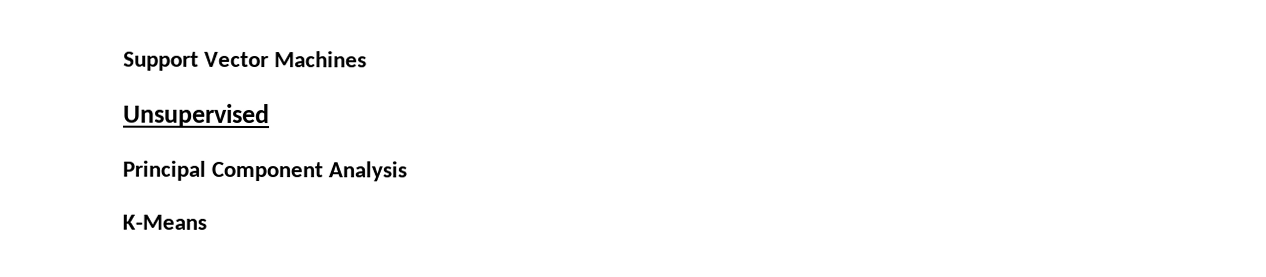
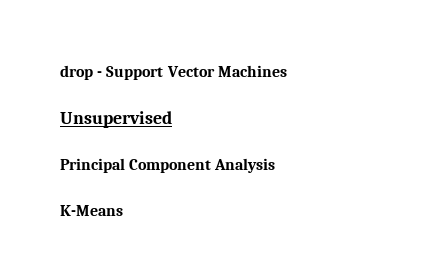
(123, 61) none -> [60,65,103,80] drop -

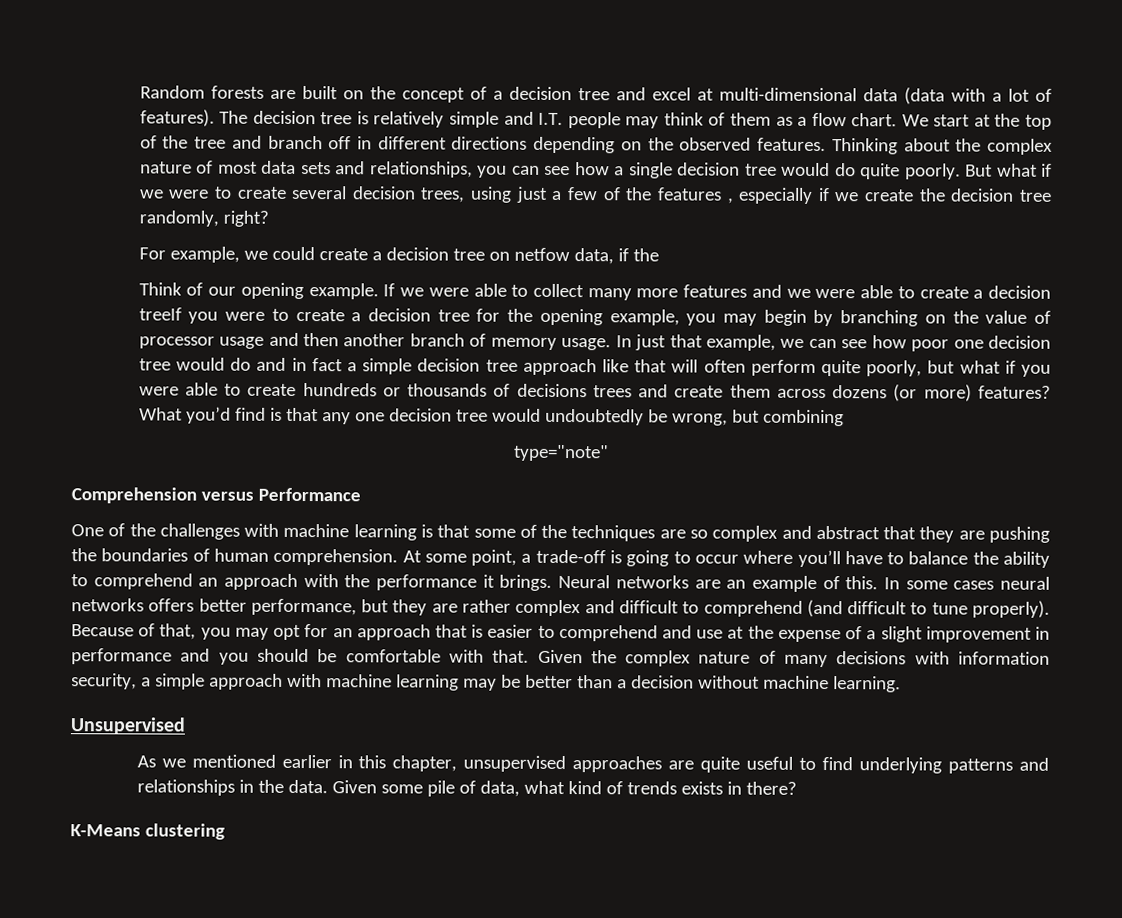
[60,65,287,80] [60,111,172,128] [60,158,276,173] drop - Support Vector Machines // Unsupervised // Principal Component Analysis -> [139,85,1052,105] [139,109,1052,130] [139,135,1053,155] [139,160,1052,180] [138,185,1053,204] [138,210,269,227] [138,246,659,265] [138,282,1052,301] [138,307,1052,327] [138,332,1051,352] [138,357,1052,377] [138,382,1052,402] [138,406,844,427] [513,444,609,462] [71,487,361,504] [71,523,1051,543] [71,548,1050,568] [71,573,1051,592] [71,598,1050,618] [71,623,1051,643] [71,648,1050,668] [71,673,901,693] [70,717,186,735] [136,754,1050,774] [136,779,797,797] Random forests are built on the concept of a decision tree and excel at multi-dimensional data (data with a lot of features). The decision tree is relatively simple and I.T. people may think of them as a flow chart. We start at the top of the tree and branch off in different directions depending on the observed features. Thinking about the complex nature of most data sets and relationships, you can see how a single decision tree would do quite poorly. But what if we were to create several decision trees, using just a few of the features , especially if we create the decision tree randomly, right? // For example, we could create a decision tree on netfow data, if the // Think of our opening example. If we were able to collect many more features and we were able to create a decision treeIf you were to create a decision tree for the opening example, you may begin by branching on the value of processor usage and then another branch of memory usage. In just that example, we can see how poor one decision tree would do and in fact a simple decision tree approach like that will often perform quite poorly, but what if you were able to create hundreds or thousands of decisions trees and create them across dozens (or more) features? What you’d find is that any one decision tree would undoubtedly be wrong, but combining // type="note" // Comprehension versus Performance // One of the challenges with machine learning is that some of the techniques are so complex and abstract that they are pushing the boundaries of human comprehension. At some point, a trade-off is going to occur where you’ll have to balance the ability to comprehend an approach with the performance it brings. Neural networks are an example of this. In some cases neural networks offers better performance, but they are rather complex and difficult to comprehend (and difficult to tune properly). Because of that, you may opt for an approach that is easier to comprehend and use at the expense of a slight improvement in performance and you should be comfortable with that. Given the complex nature of many decisions with information security, a simple approach with machine learning may be better than a decision without machine learning. // Unsupervised // As we mentioned earlier in this chapter, unsupervised approaches are quite useful to find underlying patterns and relationships in the data. Given some pile of data, what kind of trends exists in there?
(123, 210) none -> [144,823,225,840] clustering

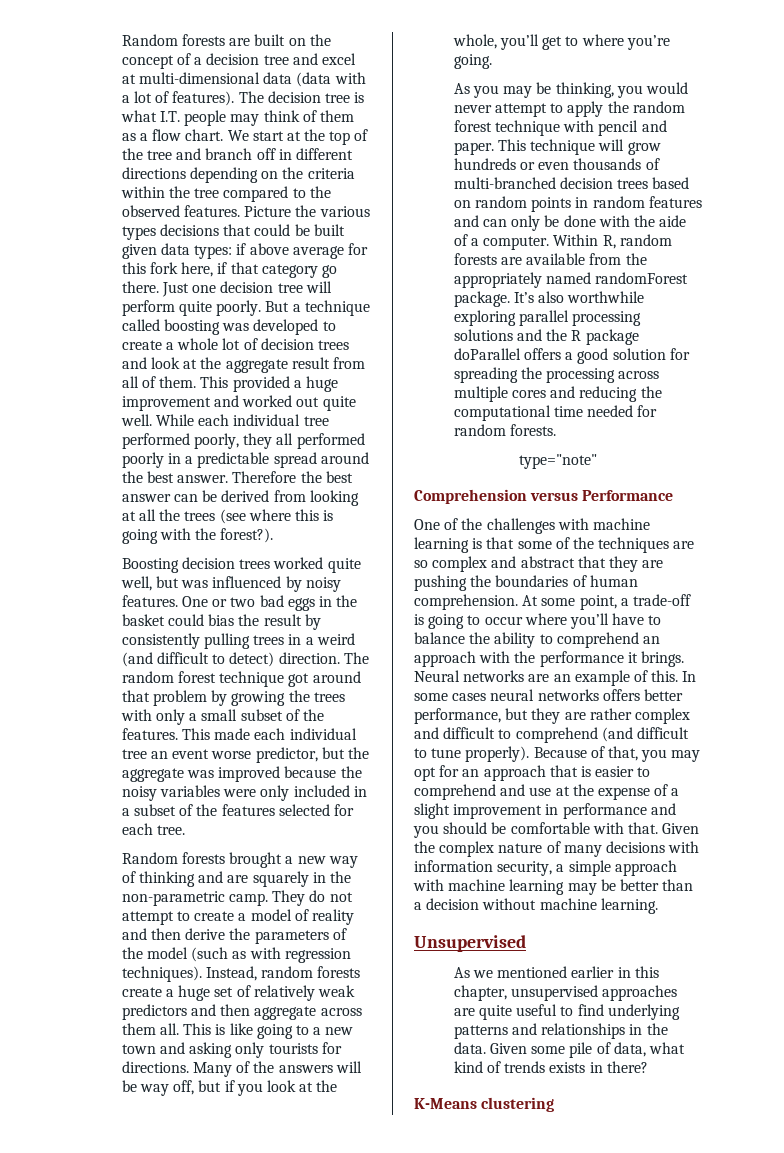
[373,111,534,128] relatively simple and -> [120,110,157,122] what
[679,137,1053,155] [139,160,1052,180] [138,185,1053,204] [138,210,269,227] [138,246,659,265] [138,282,1052,301] [138,307,1052,327] [138,332,1051,352] [138,357,1052,377] [138,382,297,396] observed features. Thinking about the complex nature of most data sets and relationships, you can see how a single decision tree would do quite poorly. But what if we were to create several decision trees, using just a few of the features , especially if we create the decision tree randomly, right? // For example, we could create a decision tree on netfow data, if the // Think of our opening example. If we were able to collect many more features and we were able to create a decision treeIf you were to create a decision tree for the opening example, you may begin by branching on the value of processor usage and then another branch of memory usage. In just that example, we can see how poor one decision tree would do and in fact a simple decision tree approach like that will often perform quite poorly, but what if you were able to create -> [307,168,355,179] [120,186,331,202] [121,205,370,217] [121,224,345,240] [121,243,368,259] [121,262,337,278] [121,281,332,297] [121,300,370,316] [121,319,336,335] [121,338,349,350] [121,357,365,373] [121,376,338,392] [121,395,356,411] [120,414,329,426] [121,433,365,449] [121,452,369,468] [121,471,353,483] [121,490,359,506] [121,509,334,524] [121,528,274,544] [121,557,361,573] [120,576,341,592] [121,595,358,611] [121,614,321,630] [121,633,355,649] [121,652,369,667] [121,671,361,687] [121,690,345,706] [120,709,324,725] [121,728,357,740] [121,747,369,763] [121,766,362,782] [121,785,367,801] [121,804,354,816] [121,823,186,835] [121,852,358,868] [121,871,351,887] [121,890,353,906] [121,909,354,925] [121,928,347,944] [121,947,351,963] [121,966,361,982] [121,985,355,1001] [121,1004,362,1020] [121,1023,354,1039] [121,1042,342,1058] [121,1061,362,1077] [121,1080,338,1096] [452,34,670,50] [453,54,492,69] [453,82,688,98] [453,101,685,117] [453,120,667,136] [453,139,661,155] criteria within the tree compared to the observed features. Picture the various types decisions that could be built given data types: if above average for this fork here, if that category go there. Just one decision tree will perform quite poorly. But a technique called boosting was developed to create a whole lot of decision trees and look at the aggregate result from all of them. This provided a huge improvement and worked out quite well. While each individual tree performed poorly, they all performed poorly in a predictable spread around the best answer. Therefore the best answer can be derived from looking at all the trees (see where this is going with the forest?). // Boosting decision trees worked quite well, but was influenced by noisy features. One or two bad eggs in the basket could bias the result by consistently pulling trees in a weird (and difficult to detect) direction. The random forest technique got around that problem by growing the trees with only a small subset of the features. This made each individual tree an event worse predictor, but the aggregate was improved because the noisy variables were only included in a subset of the features selected for each tree. // Random forests brought a new way of thinking and are squarely in the non-parametric camp. They do not attempt to create a model of reality and then derive the parameters of the model (such as with regression techniques). Instead, random forests create a huge set of relatively weak predictors and then aggregate across them all. This is like going to a new town and asking only tourists for directions. Many of the answers will be way off, but if you look at the whole, you’ll get to where you’re going. // As you may be thinking, you would never attempt to apply the random forest technique with pencil and paper. This technique will grow
(401, 392) none -> [538,162,570,170] even
[516,383,1052,402] [138,406,844,427] decisions trees and create them across dozens (or more) features? What you’d find is that any one decision tree would undoubtedly be wrong, but combining -> [453,177,690,189] [453,196,702,212] [453,215,687,231] [453,234,672,250] [453,253,647,265] [453,272,689,288] [453,291,645,307] [453,310,642,326] [453,329,639,345] [453,348,690,364] [453,367,660,383] [453,386,662,402] [453,405,658,421] [453,424,557,436] multi-branched decision trees based on random points in random features and can only be done with the aide of a computer. Within R, random forests are available from the appropriately named randomForest package. It’s also worthwhile exploring parallel processing solutions and the R package doParallel offers a good solution for spreading the processing across multiple cores and reducing the computational time needed for random forests.

